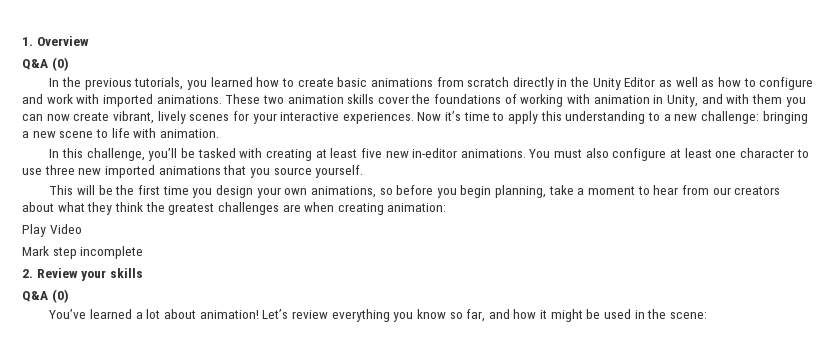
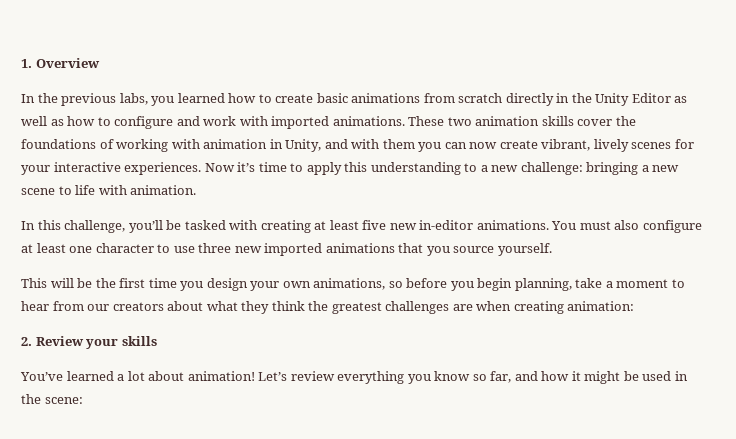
[22,57,69,71] // Q&A (0) -> (100, 63) none
[134,77,184,90] tutorials, -> [119,93,148,105] labs,
[22,224,82,237] [22,246,144,259] // Play Video // Mark step incomplete -> (635, 306) none
[22,289,69,303] // Q&A (0) -> (157, 341) none

